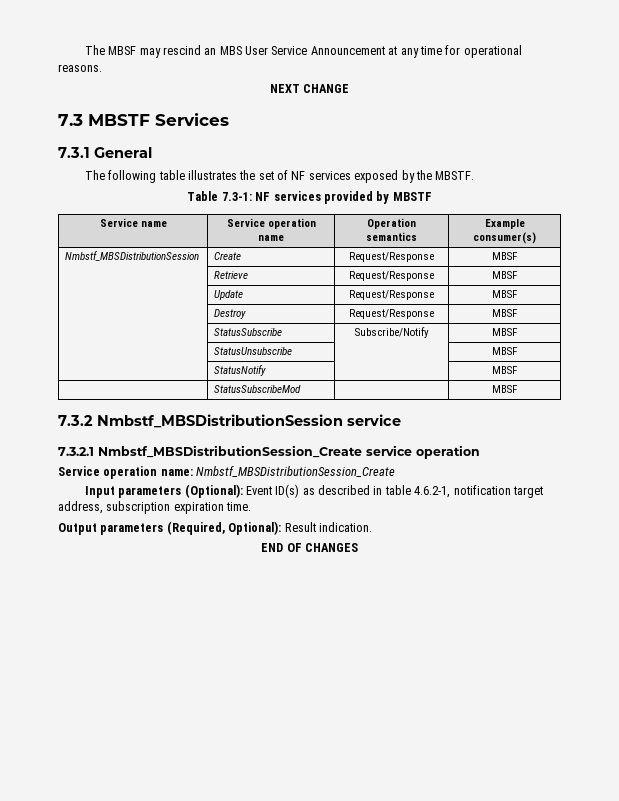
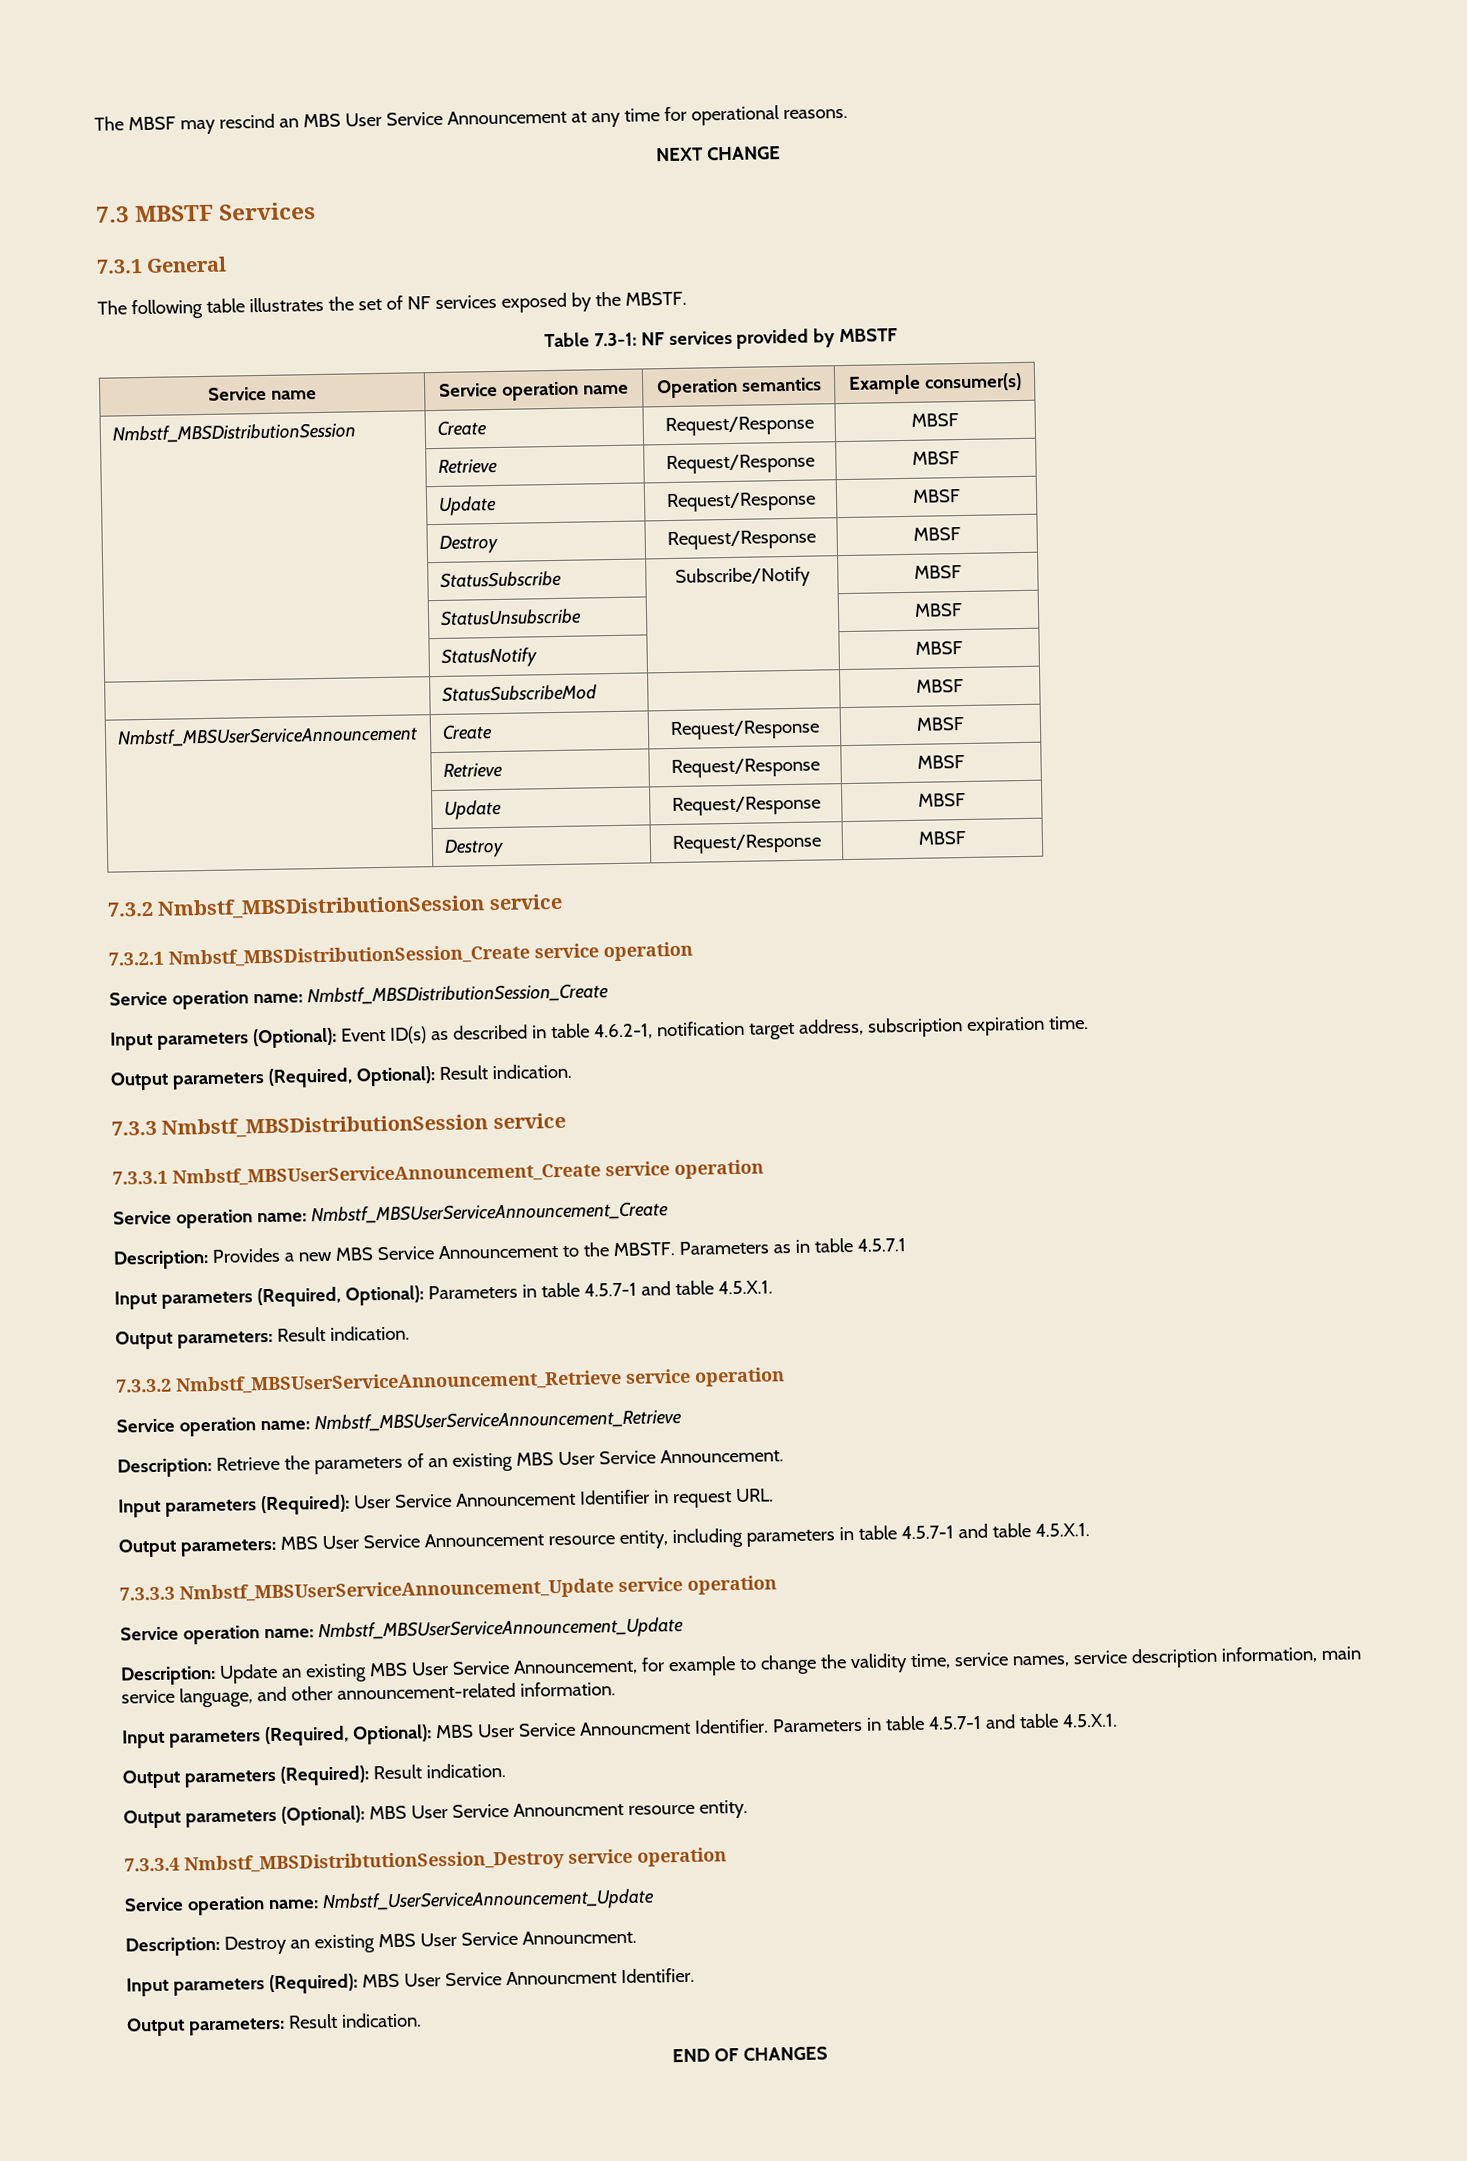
(518, 389) none -> [116,725,418,748] [441,724,493,740] [669,719,820,741] [916,717,965,731] [442,762,503,778] [670,757,820,779] [917,755,965,769] [443,799,502,820] [671,795,821,817] [918,792,966,807] [443,838,504,858] [671,833,822,855] [918,830,966,845] // Nmbstf_MBSUserServiceAnnouncement | Create | Request/Response | MBSF // | Retrieve | Request/Response | MBSF // | Update | Request/Response | MBSF // | Destroy | Request/Response | MBSF
(372, 527) none -> [111,1112,566,1139] [112,1159,764,1187] [113,1201,669,1229] [113,1237,906,1270] [114,1280,773,1310] [115,1325,410,1350] [116,1367,785,1395] [116,1408,682,1437] [117,1448,784,1478] [118,1488,774,1518] [118,1522,1090,1558] [119,1575,777,1604] [120,1616,684,1645] [120,1646,1361,1686] [121,1681,616,1708] [122,1713,1118,1749] [122,1762,506,1789] [123,1799,748,1829] [124,1847,727,1875] [124,1888,655,1916] [125,1929,637,1957] [126,1967,695,1997] [126,2012,422,2037] // 7.3.3 Nmbstf_MBSDistributionSession service // 7.3.3.1 Nmbstf_MBSUserServiceAnnouncement_Create service operation // Service operation name: Nmbstf_MBSUserServiceAnnouncement_Create // Description: Provides a new MBS Service Announcement to the MBSTF. Parameters as in table 4.5.7.1 // Input parameters (Required, Optional): Parameters in table 4.5.7-1 and table 4.5.X.1. // Output parameters: Result indication. // 7.3.3.2 Nmbstf_MBSUserServiceAnnouncement_Retrieve service operation // Service operation name: Nmbstf_MBSUserServiceAnnouncement_Retrieve // Description: Retrieve the parameters of an existing MBS User Service Announcement. // Input parameters (Required): User Service Announcement Identifier in request URL. // Output parameters: MBS User Service Announcement resource entity, including parameters in table 4.5.7-1 and table 4.5.X.1. // 7.3.3.3 Nmbstf_MBSUserServiceAnnouncement_Update service operation // Service operation name: Nmbstf_MBSUserServiceAnnouncement_Update // Description: Update an existing MBS User Service Announcement, for example to change the validity time, service names, service description information, main service language, and other announcement-related information. // Input parameters (Required, Optional): MBS User Service Announcment Identifier. Parameters in table 4.5.7-1 and table 4.5.X.1. // Output parameters (Required): Result indication. // Output parameters (Optional): MBS User Service Announcment resource entity. // 7.3.3.4 Nmbstf_MBSDistribtutionSession_Destroy service operation // Service operation name: Nmbstf_UserServiceAnnouncement_Update // Description: Destroy an existing MBS User Service Announcment. // Input parameters (Required): MBS User Service Announcment Identifier. // Output parameters: Result indication.

